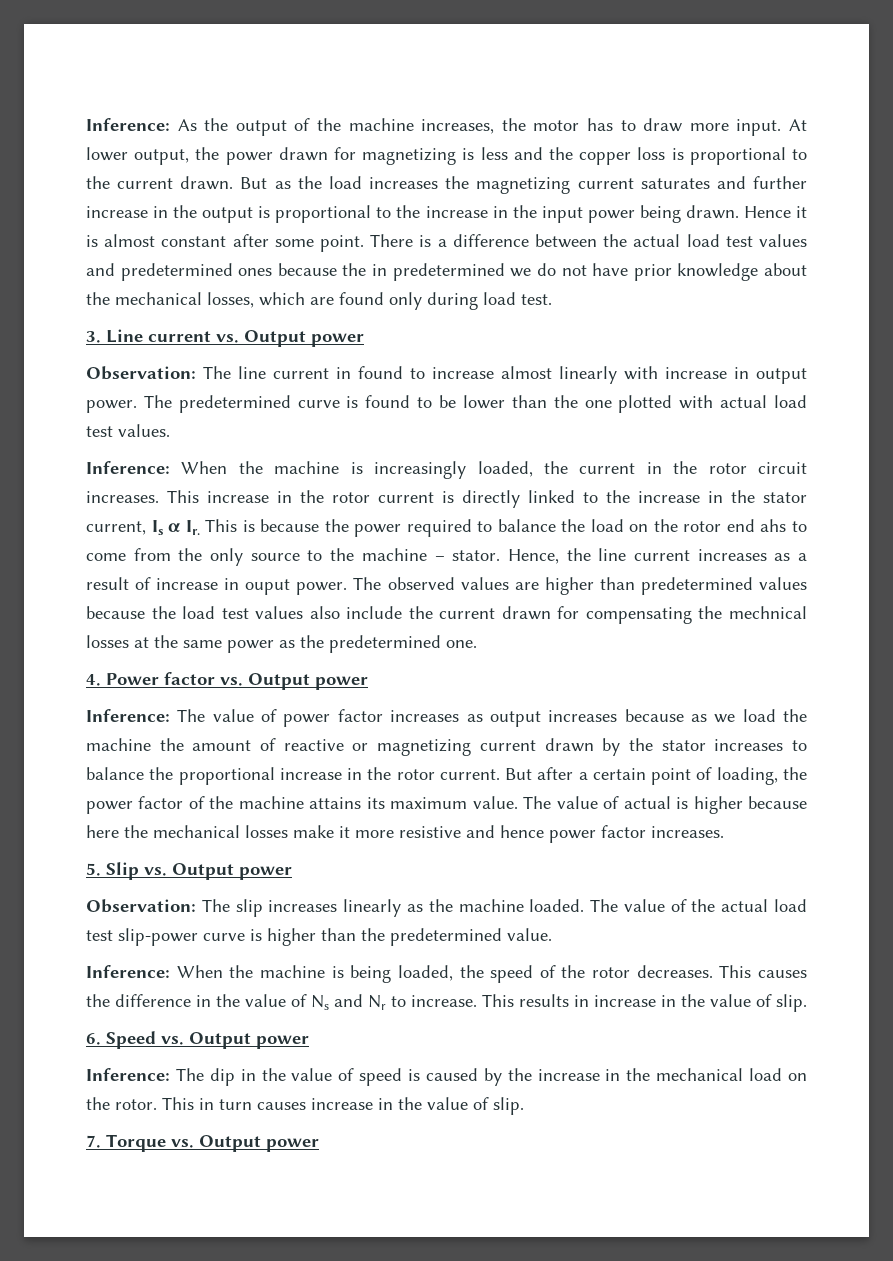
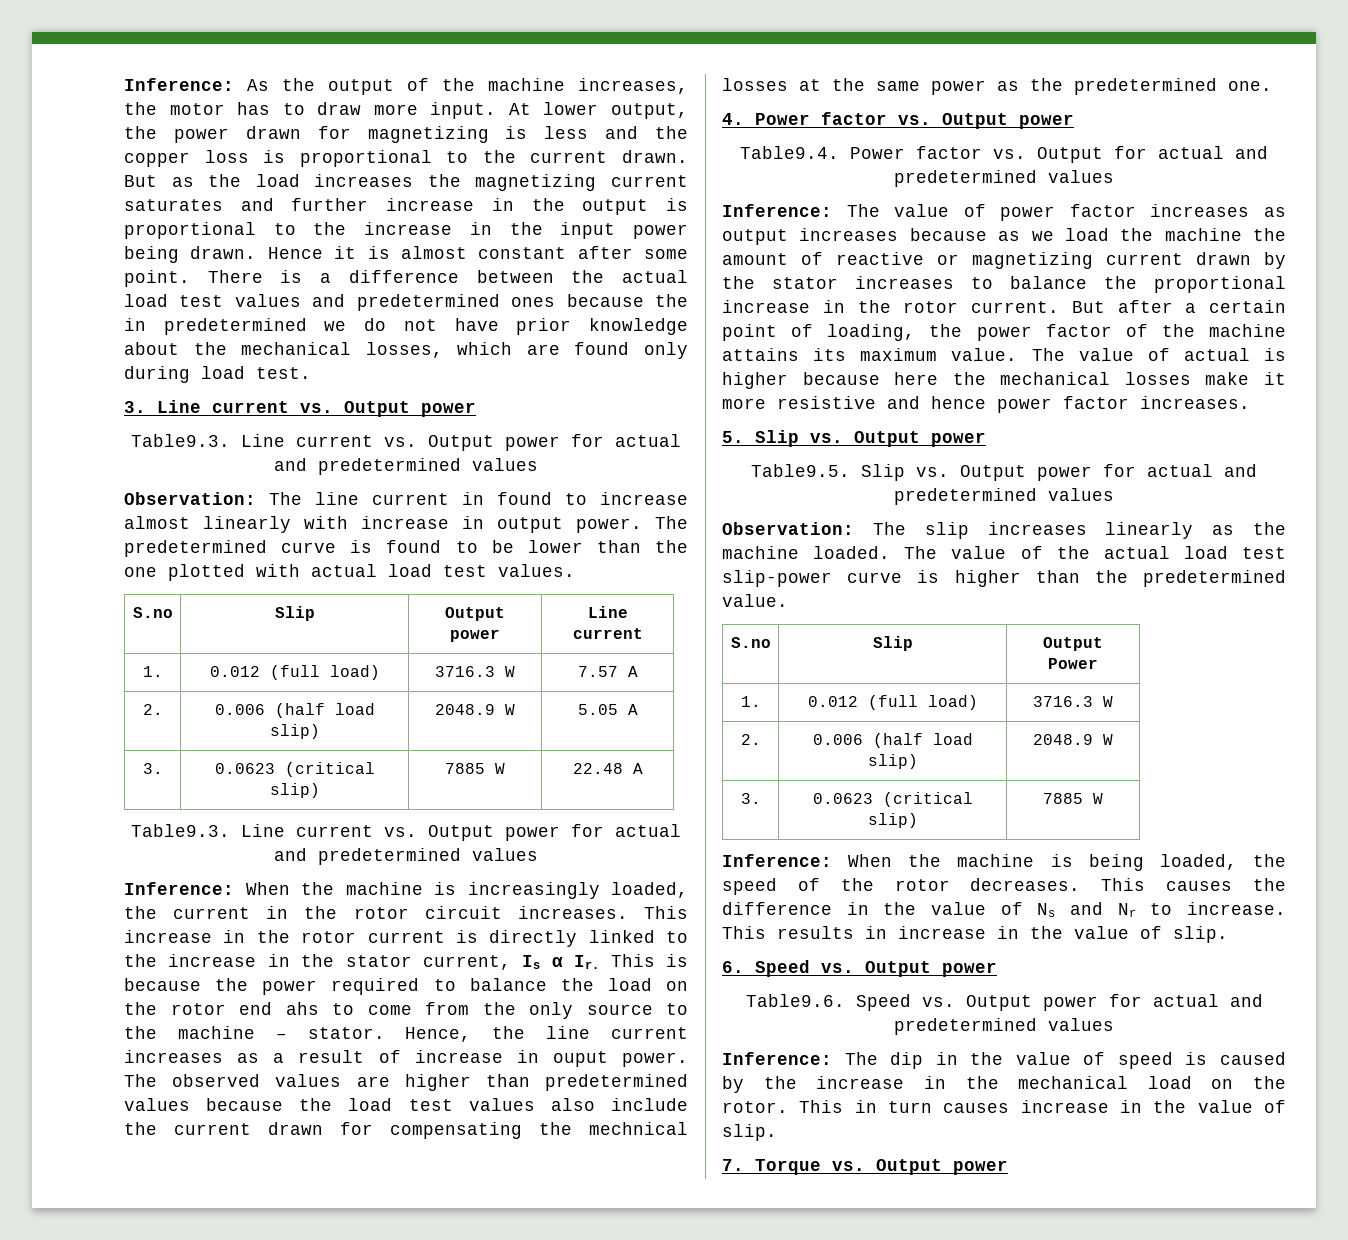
(364, 340) none -> [131,434,681,451] [274,458,538,475] // Table9.3. Line current vs. Output power for actual and predetermined values
(170, 430) none -> [132,607,173,618] [274,606,315,621] [445,607,505,621] [450,629,500,642] [587,606,628,618] [572,628,643,639] [142,666,163,677] [209,665,380,680] [435,666,515,677] [577,666,638,677] [142,704,163,715] [214,703,375,718] [269,724,320,739] [435,704,515,715] [577,704,638,715] [142,763,163,774] [214,762,375,777] [269,783,320,798] [445,763,505,774] [572,763,643,774] [131,824,681,841] [274,848,538,865] // S.no | Slip | Output power | Line current // 1. | 0.012 (full load) | 3716.3 W | 7.57 A // 2. | 0.006 (half load slip) | 2048.9 W | 5.05 A // 3. | 0.0623 (critical slip) | 7885 W | 22.48 A // Table9.3. Line current vs. Output power for actual and predetermined values
(368, 683) none -> [740,146,1268,163] [894,170,1114,187] // Table9.4. Power factor vs. Output for actual and predetermined values
(292, 873) none -> [751,464,1257,481] [894,488,1114,505] // Table9.5. Slip vs. Output power for actual and predetermined values
(552, 934) none -> [730,637,771,648] [872,636,913,651] [1043,637,1103,651] [1048,658,1098,669] [740,696,761,707] [807,695,978,710] [1033,696,1113,707] [740,734,761,745] [812,733,973,748] [867,754,918,769] [1033,734,1113,745] [740,793,761,804] [812,792,973,807] [867,813,918,828] [1043,793,1103,804] // S.no | Slip | Output Power // 1. | 0.012 (full load) | 3716.3 W // 2. | 0.006 (half load slip) | 2048.9 W // 3. | 0.0623 (critical slip) | 7885 W
(309, 1042) none -> [745,994,1263,1011] [894,1018,1114,1035] // Table9.6. Speed vs. Output power for actual and predetermined values

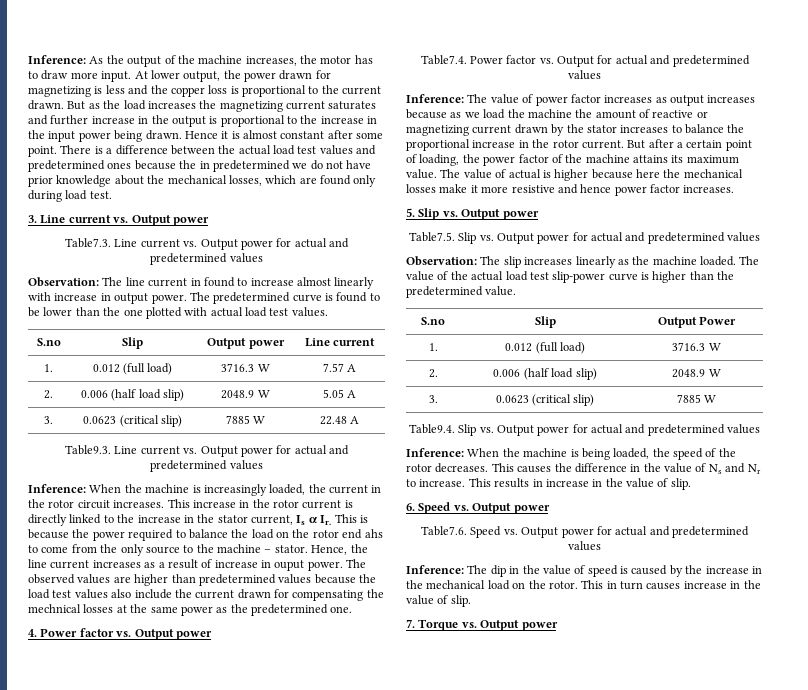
[131,434,230,447] Table9.3. -> [65,238,111,248] Table7.3.
[740,146,839,159] Table9.4. -> [420,55,467,65] Table7.4.
[751,464,850,477] Table9.5. -> [408,232,455,242] Table7.5.
(1103, 798) none -> [408,424,761,436] // Table9.4. Slip vs. Output power for actual and predetermined values
[745,994,845,1007] Table9.6. -> [421,526,467,536] Table7.6.

